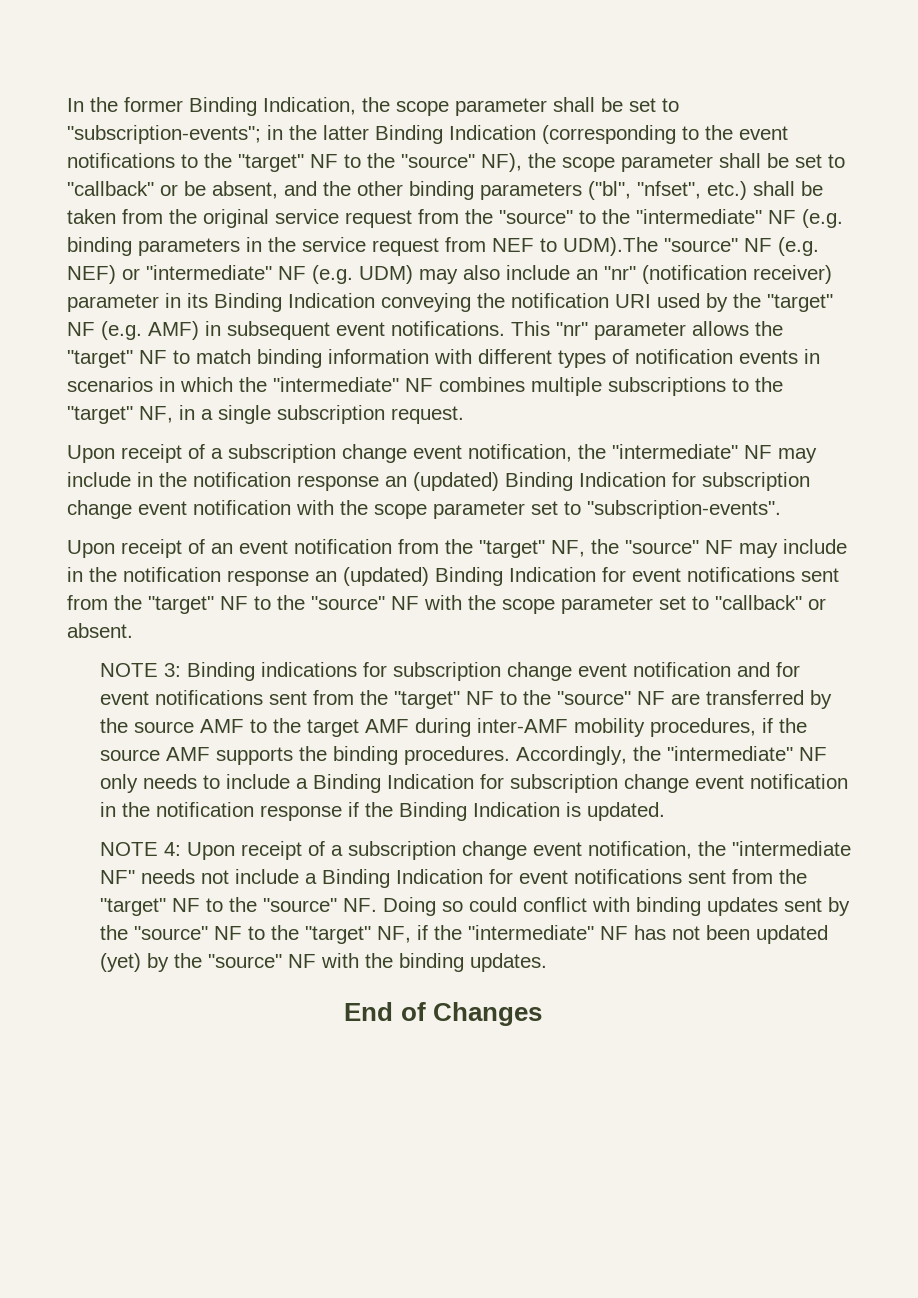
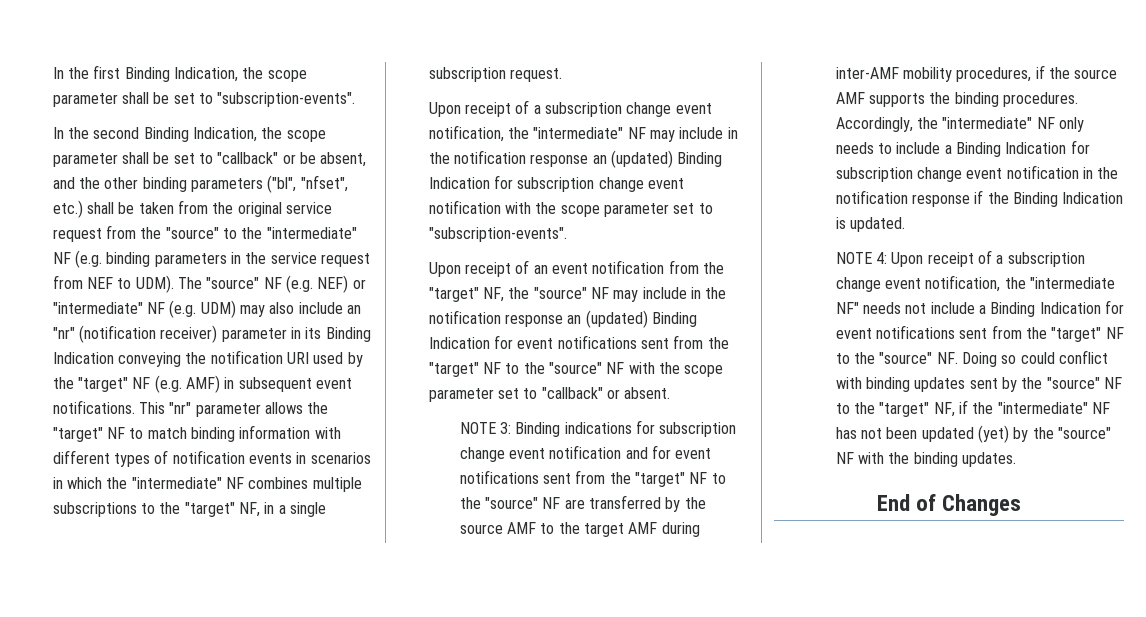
[66,97,679,116] [66,125,788,144] [66,153,522,172] In the former Binding Indication, the scope parameter shall be set to "subscription-events"; in the latter Binding Indication (corresponding to the event notifications to the "target" NF to the "source" NF), -> [52,65,307,82] [52,92,356,107] [52,127,258,142] In the first Binding Indication, the scope parameter shall be set to "subscription-events". // In the second Binding Indication,
[562,237,658,256] UDM).The -> [135,275,203,293] UDM). The

